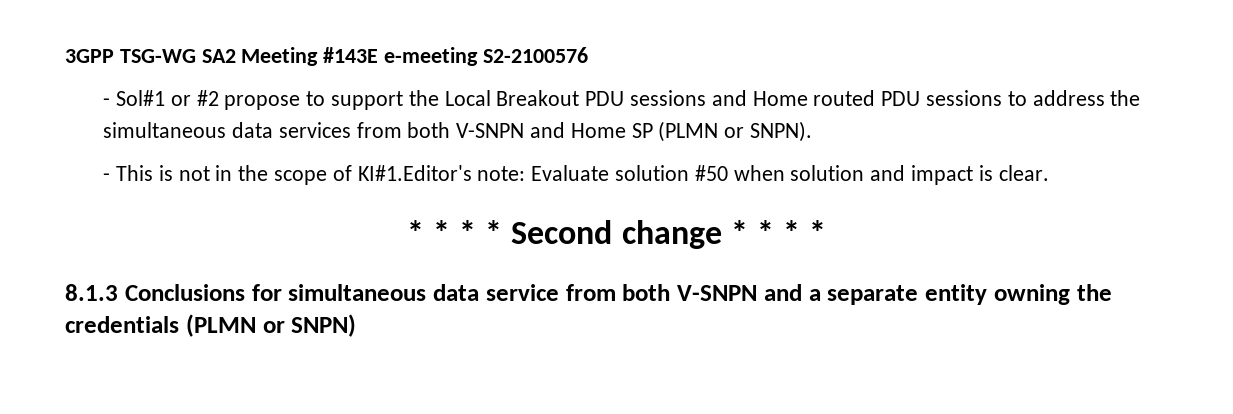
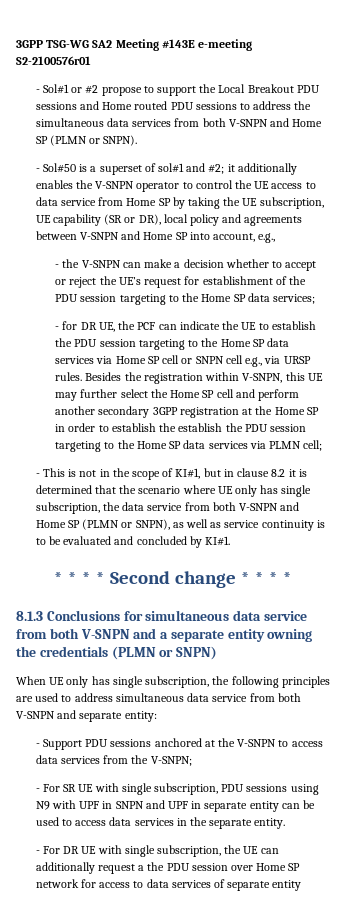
[482,47,588,63] S2-2100576 -> [16,56,91,65] S2-2100576r01
(813, 131) none -> [35,163,297,175] [35,180,316,192] [35,197,324,209] [35,214,303,226] [35,231,276,243] [55,259,317,271] [55,276,307,288] [55,293,316,305] [55,321,316,332] [55,338,290,350] [55,355,311,367] [55,372,323,384] [55,389,300,401] [55,406,319,418] [55,423,307,432] [55,440,323,452] // - Sol#50 is a superset of sol#1 and #2; it additionally enables the V-SNPN operator to control the UE access to data service from Home SP by taking the UE subscription, UE capability (SR or DR), local policy and agreements between V-SNPN and Home SP into account, e.g., // - the V-SNPN can make a decision whether to accept or reject the UE’s request for establishment of the PDU session targeting to the Home SP data services; // - for DR UE, the PCF can indicate the UE to establish the PDU session targeting to the Home SP data services via Home SP cell or SNPN cell e.g., via URSP rules. Besides the registration within V-SNPN, this UE may further select the Home SP cell and perform another secondary 3GPP registration at the Home SP in order to establish the establish the PDU session targeting to the Home SP data services via PLMN cell;
[357,165,1049,185] KI#1.Editor's note: Evaluate solution #50 when solution and impact is clear. -> [175,468,307,479] [35,485,312,497] [35,502,300,514] [35,519,325,531] [35,536,230,548] KI#1, but in clause 8.2 it is determined that the scenario where UE only has single subscription, the data service from both V-SNPN and Home SP (PLMN or SNPN), as well as service continuity is to be evaluated and concluded by KI#1.
(357, 325) none -> [16,676,330,688] [16,693,301,702] [16,710,157,722] [35,738,323,750] [35,755,192,766] [35,783,319,795] [35,800,316,812] [35,817,286,829] [35,845,279,857] [35,862,301,874] [35,879,302,891] // When UE only has single subscription, the following principles are used to address simultaneous data service from both V-SNPN and separate entity: // - Support PDU sessions anchored at the V-SNPN to access data services from the V-SNPN; // - For SR UE with single subscription, PDU sessions using N9 with UPF in SNPN and UPF in separate entity can be used to access data services in the separate entity. // - For DR UE with single subscription, the UE can additionally request a the PDU session over Home SP network for access to data services of separate entity

